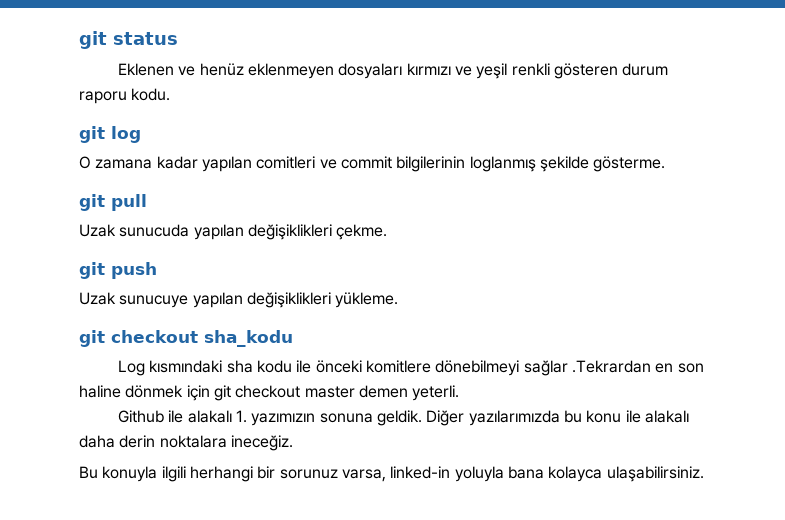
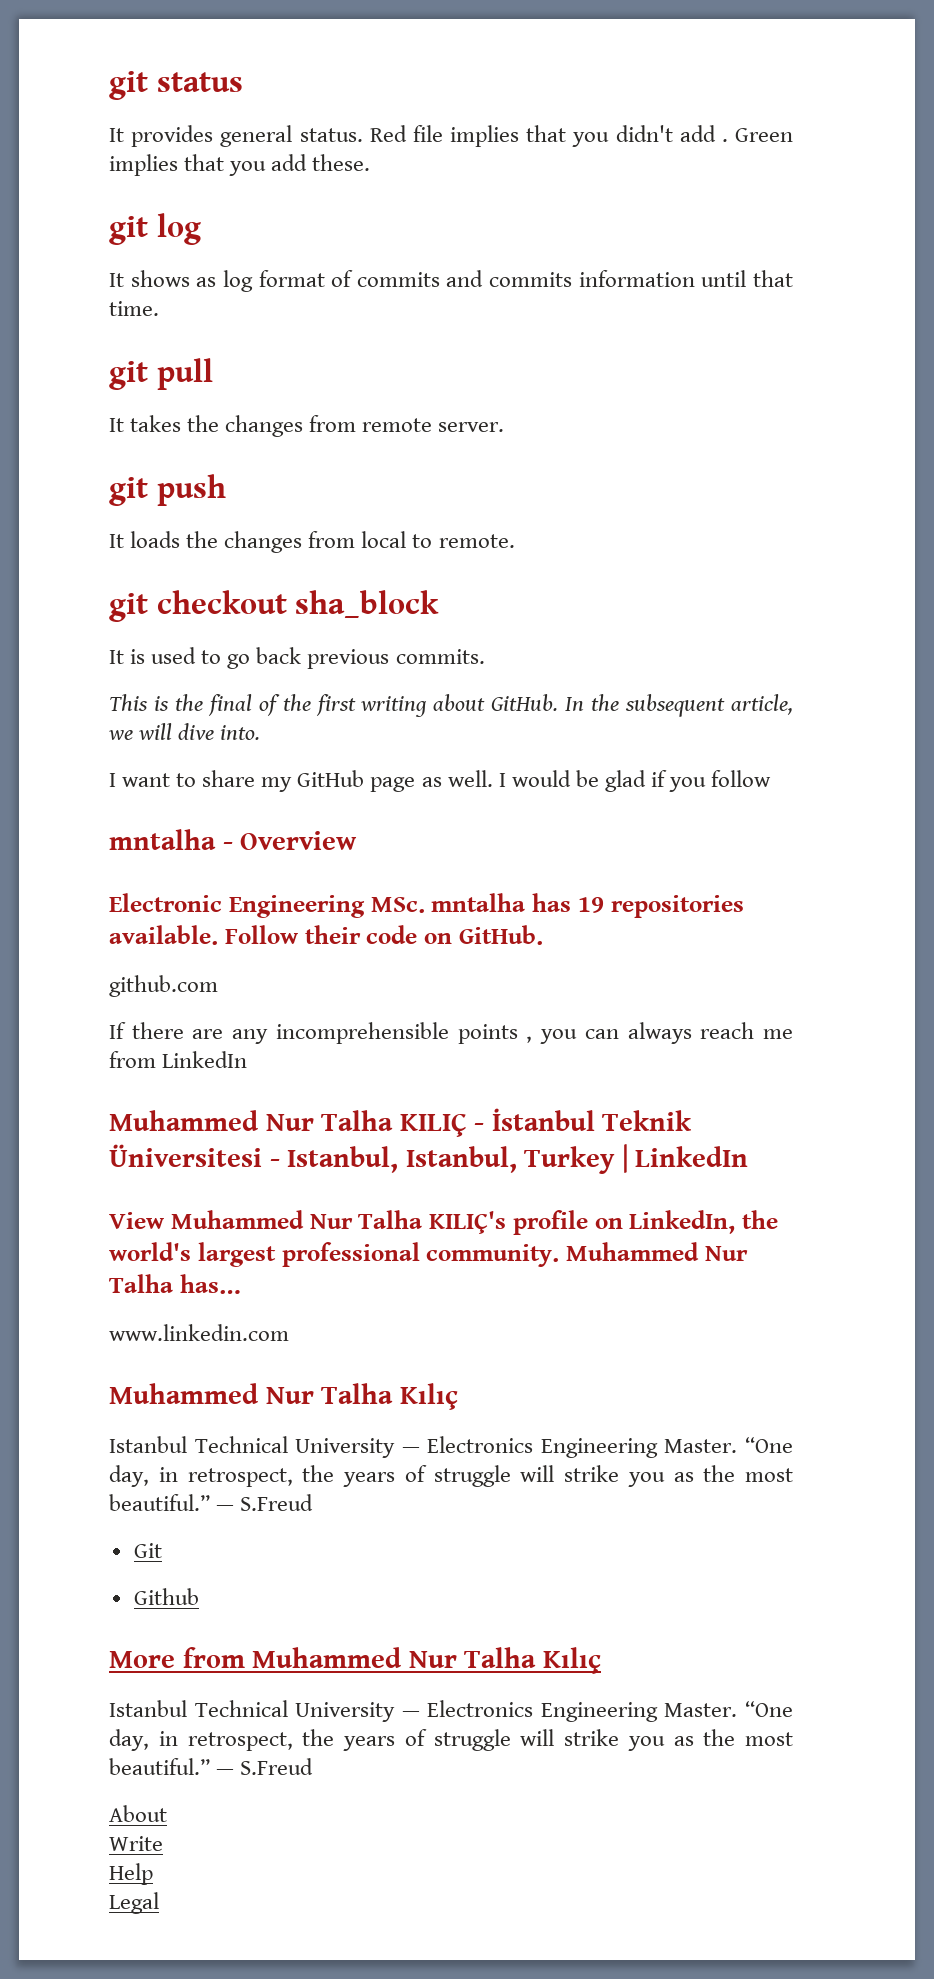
[117,63,669,79] [79,88,171,104] [79,126,141,143] [79,156,666,172] [79,194,147,211] [79,224,388,240] [79,262,157,279] [79,292,399,308] [79,330,293,347] [117,360,704,376] [79,385,460,401] [117,410,689,426] [79,435,293,451] [79,466,704,482] Eklenen ve henüz eklenmeyen dosyaları kırmızı ve yeşil renkli gösteren durum raporu kodu. // git log // O zamana kadar yapılan comitleri ve commit bilgilerinin loglanmış şekilde gösterme. // git pull // Uzak sunucuda yapılan değişiklikleri çekme. // git push // Uzak sunucuye yapılan değişiklikleri yükleme. // git checkout sha_kodu // Log kısmındaki sha kodu ile önceki komitlere dönebilmeyi sağlar .Tekrardan en son haline dönmek için git checkout master demen yeterli. // Github ile alakalı 1. yazımızın sonuna geldik. Diğer yazılarımızda bu konu ile alakalı daha derin noktalara ineceğiz. // Bu konuyla ilgili herhangi bir sorunuz varsa, linked-in yoluyla bana kolayca ulaşabilirsiniz. -> [109,125,793,147] [109,154,371,176] [109,213,201,245] [109,270,793,292] [109,301,159,316] [109,358,213,390] [109,415,505,437] [109,474,226,506] [109,531,515,553] [109,590,440,622] [109,647,485,669] [109,694,793,717] [108,723,261,740] [109,770,772,792] [109,829,358,850] [109,893,744,918] [109,925,543,945] [109,975,218,997] [109,1022,794,1044] [109,1051,248,1068] [109,1108,693,1137] [109,1144,749,1174] [109,1210,778,1235] [109,1242,748,1267] [109,1274,241,1294] [109,1324,289,1341] [109,1383,458,1410] [109,1436,793,1458] [109,1465,793,1487] [109,1494,314,1511] [133,1543,162,1558] [133,1588,199,1605] [109,1647,601,1674] [109,1700,793,1722] [109,1729,793,1751] [109,1758,314,1775] [109,1805,167,1822] [109,1836,163,1851] [109,1863,153,1885] [109,1892,159,1914] It provides general status. Red file implies that you didn't add . Green implies that you add these. // git log // It shows as log format of commits and commits information until that time. // git pull // It takes the changes from remote server. // git push // It loads the changes from local to remote. // git checkout sha_block // It is used to go back previous commits. // This is the final of the first writing about GitHub. In the subsequent article, we will dive into. // I want to share my GitHub page as well. I would be glad if you follow // mntalha - Overview // Electronic Engineering MSc. mntalha has 19 repositories available. Follow their code on GitHub. // github.com // If there are any incomprehensible points , you can always reach me from LinkedIn // Muhammed Nur Talha KILIÇ - İstanbul Teknik Üniversitesi - Istanbul, Istanbul, Turkey | LinkedIn // View Muhammed Nur Talha KILIÇ's profile on LinkedIn, the world's largest professional community. Muhammed Nur Talha has… // www.linkedin.com // Muhammed Nur Talha Kılıç // Istanbul Technical University — Electronics Engineering Master. “One day, in retrospect, the years of struggle will strike you as the most beautiful.” — S.Freud // Git // Github // More from Muhammed Nur Talha Kılıç // Istanbul Technical University — Electronics Engineering Master. “One day, in retrospect, the years of struggle will strike you as the most beautiful.” — S.Freud // About // Write // Help // Legal

